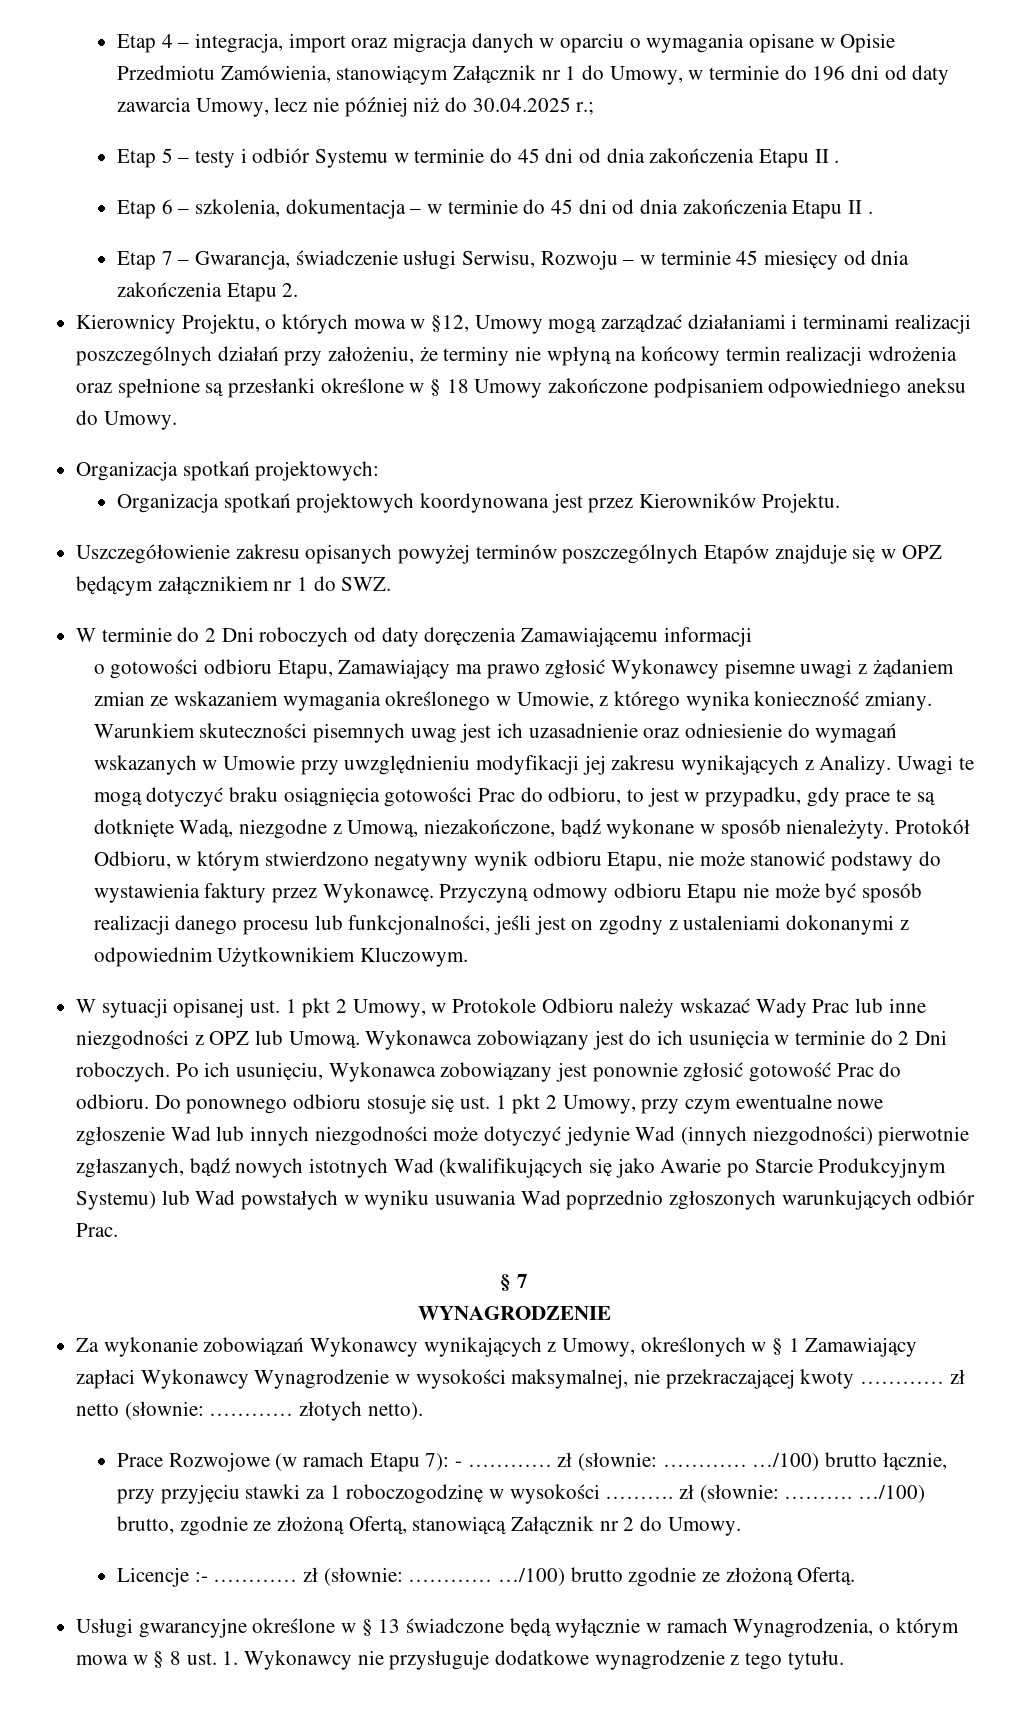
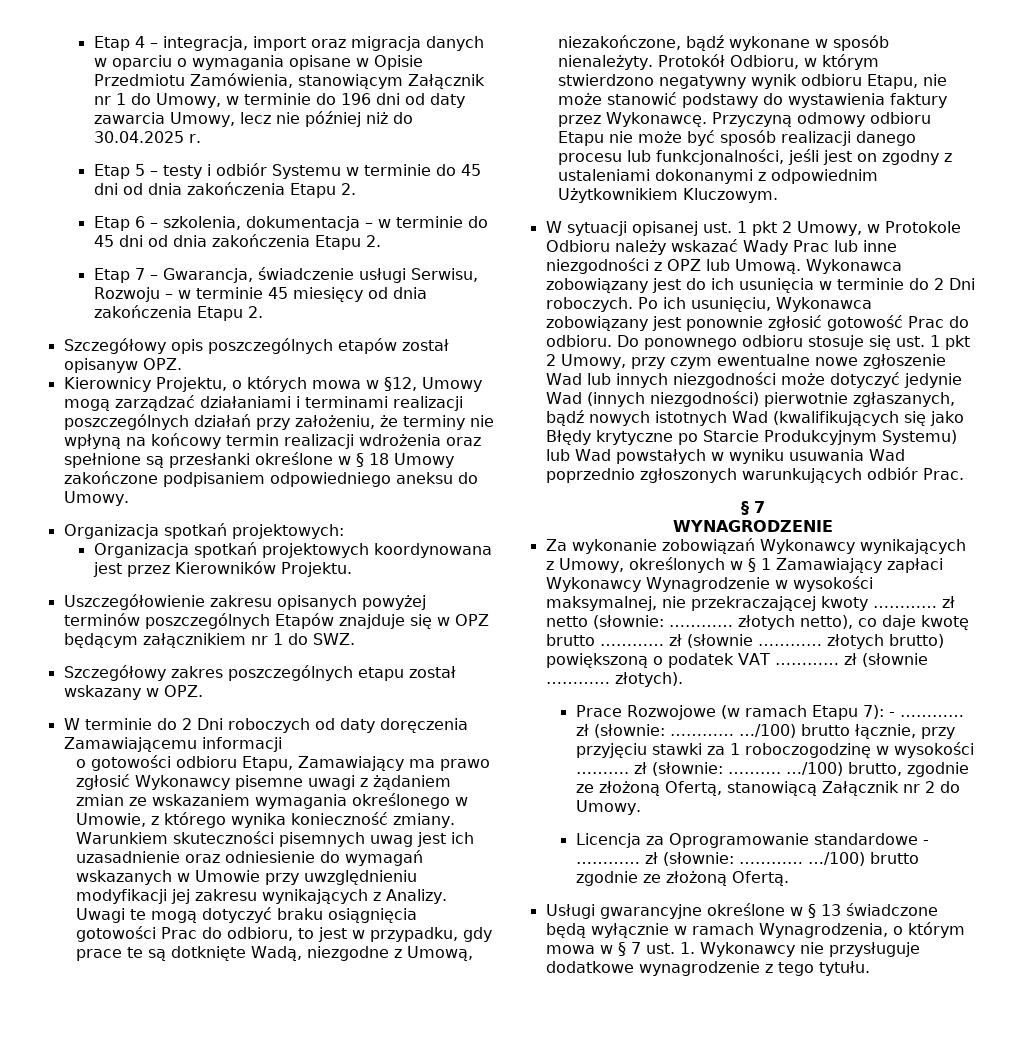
[576,102,595,115] r.; -> [188,134,201,143] r.
[814,149,840,163] II . -> [340,183,356,195] 2.
[847,200,873,214] II . -> [365,235,381,247] 2.
(299, 290) none -> [63,338,449,354] [63,358,182,373] // Szczegółowy opis poszczególnych etapów został opisanyw OPZ.
(392, 584) none -> [63,665,456,681] [63,685,203,700] // Szczegółowy zakres poszczególnych etapu został wskazany w OPZ.
[660,1158,722,1173] Awarie -> [545,430,673,445] Błędy krytyczne
[367,1402,423,1420] netto). -> [799,615,969,630] [545,634,944,649] [545,653,928,668] [545,672,683,687] netto), co daje kwotę brutto ………… zł (słownie ………… złotych brutto) powiększoną o podatek VAT ………… zł (słownie ………… złotych).
[116,1567,208,1587] Licencje :- -> [575,833,929,848] Licencja za Oprogramowanie standardowe -
[170,1651,182,1665] 8 -> [630,942,641,954] 7

